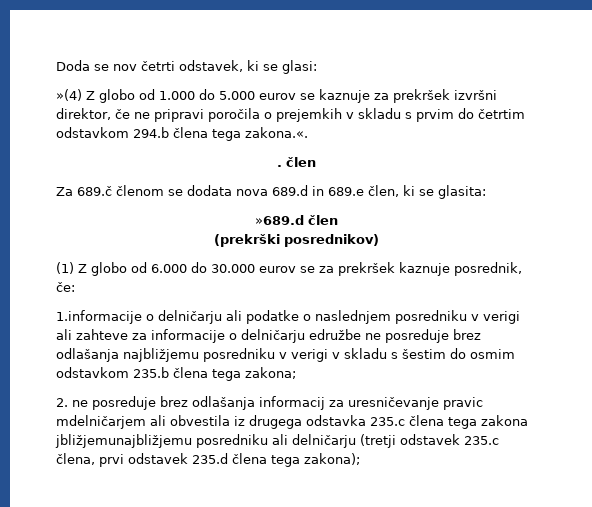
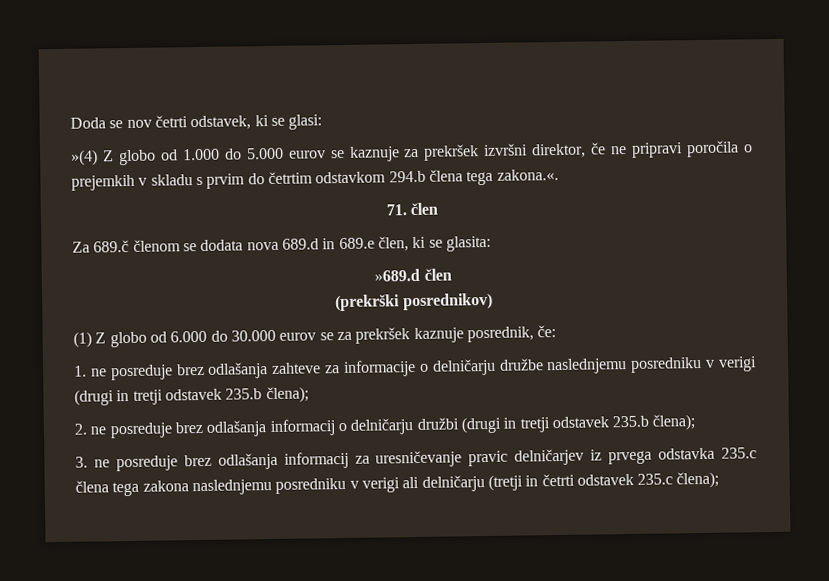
[276,165,282,167] . -> [385,204,407,216] 71.
[56,310,520,324] [56,329,72,340] 1.informacije o delničarju ali podatke o naslednjem posredniku v verigi ali -> [74,362,269,381] 1. ne posreduje brez odlašanja
[309,329,481,343] [56,348,515,362] [56,367,296,381] [56,398,68,407] edružbe ne posreduje brez odlašanja najbližjemu posredniku v verigi v skladu s šestim do osmim odstavkom 235.b člena tega zakona; // 2. -> [498,356,757,375] [74,386,309,406] [74,414,696,439] [75,456,88,468] družbe naslednjemu posredniku v verigi (drugi in tretji odstavek 235.b člena); // 2. ne posreduje brez odlašanja informacij o delničarju družbi (drugi in tretji odstavek 235.b člena); // 3.
[56,415,302,429] mdelničarjem ali obvestila iz drugega -> [514,448,653,466] delničarjev iz prvega
[55,434,499,448] [56,453,360,467] jbližjemunajbližjemu posredniku ali delničarju (tretji odstavek 235.c člena, prvi odstavek 235.d člena tega zakona); -> [191,471,720,496] naslednjemu posredniku v verigi ali delničarju (tretji in četrti odstavek 235.c člena);

